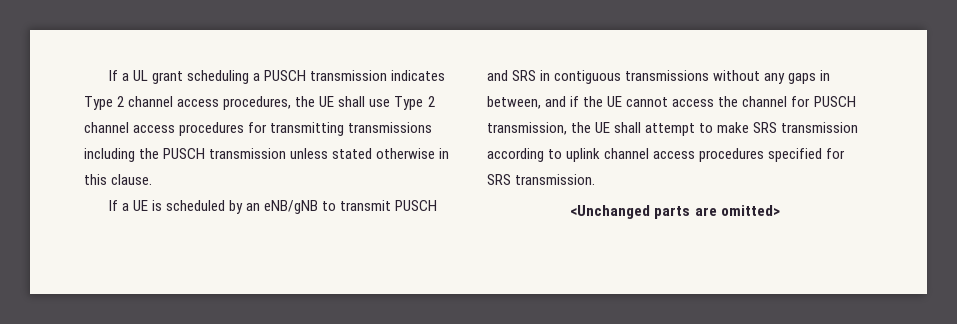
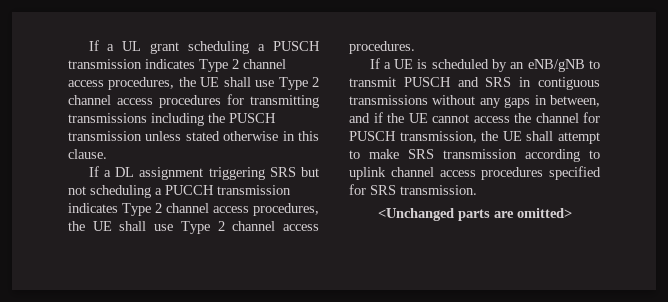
(153, 179) none -> [88,166,319,180] [68,185,291,198] [68,203,319,216] [68,221,319,234] [349,41,415,54] // If a DL assignment triggering SRS but not scheduling a PUCCH transmission indicates Type 2 channel access procedures, the UE shall use Type 2 channel access procedures.

